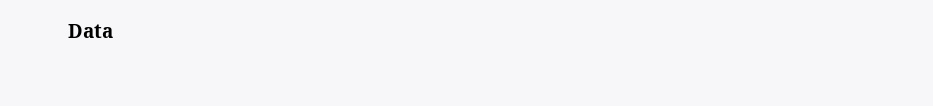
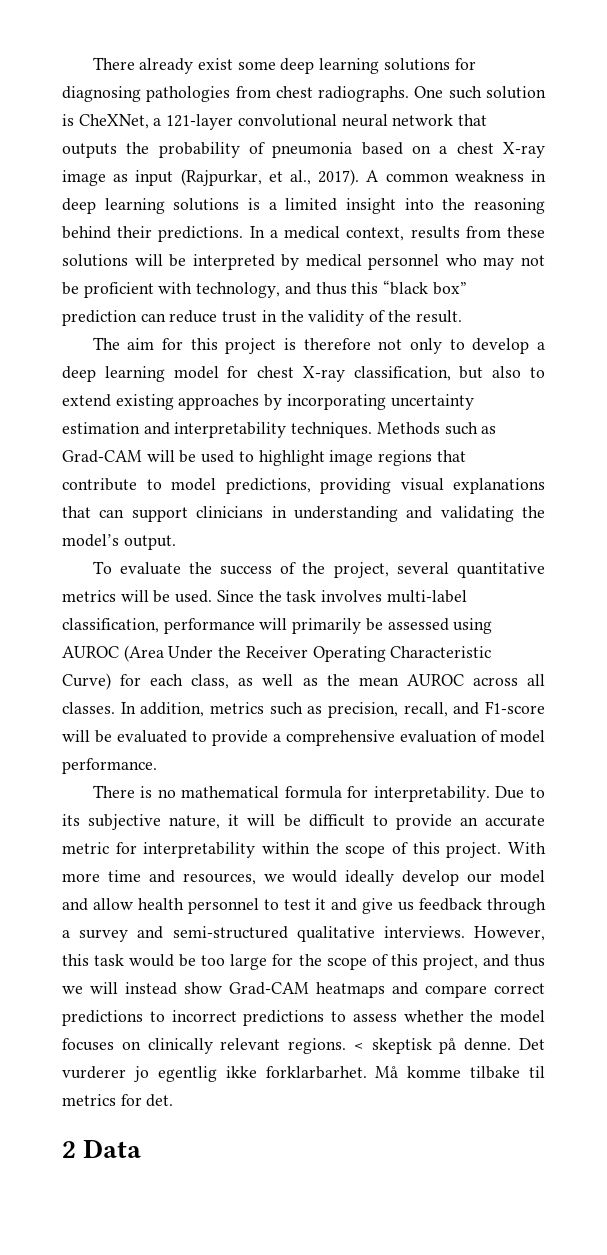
(68, 31) none -> [92,57,476,74] [62,86,546,102] [62,114,488,130] [62,142,545,158] [62,169,546,186] [62,198,545,214] [62,226,545,242] [62,254,545,270] [62,280,467,298] [62,310,462,326] [92,337,545,354] [62,366,545,382] [62,394,474,410] [62,422,497,438] [62,450,466,466] [62,478,545,494] [62,506,545,522] [62,534,176,550] [92,561,545,578] [62,590,467,603] [62,618,493,634] [62,645,492,662] [62,673,545,690] [62,701,545,718] [62,730,545,746] [62,758,157,774] [92,785,545,802] [62,814,545,830] [62,842,546,858] [62,870,546,886] [62,898,547,914] [62,926,545,942] [62,954,545,970] [62,982,545,998] [62,1010,545,1026] [62,1038,545,1054] [62,1066,545,1082] [62,1094,174,1107] [62,1141,76,1158] There already exist some deep learning solutions for diagnosing pathologies from chest radiographs. One such solution is CheXNet, a 121-layer convolutional neural network that outputs the probability of pneumonia based on a chest X-ray image as input (Rajpurkar, et al., 2017). A common weakness in deep learning solutions is a limited insight into the reasoning behind their predictions. In a medical context, results from these solutions will be interpreted by medical personnel who may not be proficient with technology, and thus this “black box” prediction can reduce trust in the validity of the result. // The aim for this project is therefore not only to develop a deep learning model for chest X-ray classification, but also to extend existing approaches by incorporating uncertainty estimation and interpretability techniques. Methods such as Grad-CAM will be used to highlight image regions that contribute to model predictions, providing visual explanations that can support clinicians in understanding and validating the model’s output. // To evaluate the success of the project, several quantitative metrics will be used. Since the task involves multi-label classification, performance will primarily be assessed using AUROC (Area Under the Receiver Operating Characteristic Curve) for each class, as well as the mean AUROC across all classes. In addition, metrics such as precision, recall, and F1-score will be evaluated to provide a comprehensive evaluation of model performance. // There is no mathematical formula for interpretability. Due to its subjective nature, it will be difficult to provide an accurate metric for interpretability within the scope of this project. With more time and resources, we would ideally develop our model and allow health personnel to test it and give us feedback through a survey and semi-structured qualitative interviews. However, this task would be too large for the scope of this project, and thus we will instead show Grad-CAM heatmaps and compare correct predictions to incorrect predictions to assess whether the model focuses on clinically relevant regions. < skeptisk på denne. Det vurderer jo egentlig ikke forklarbarhet. Må komme tilbake til metrics for det. // 2

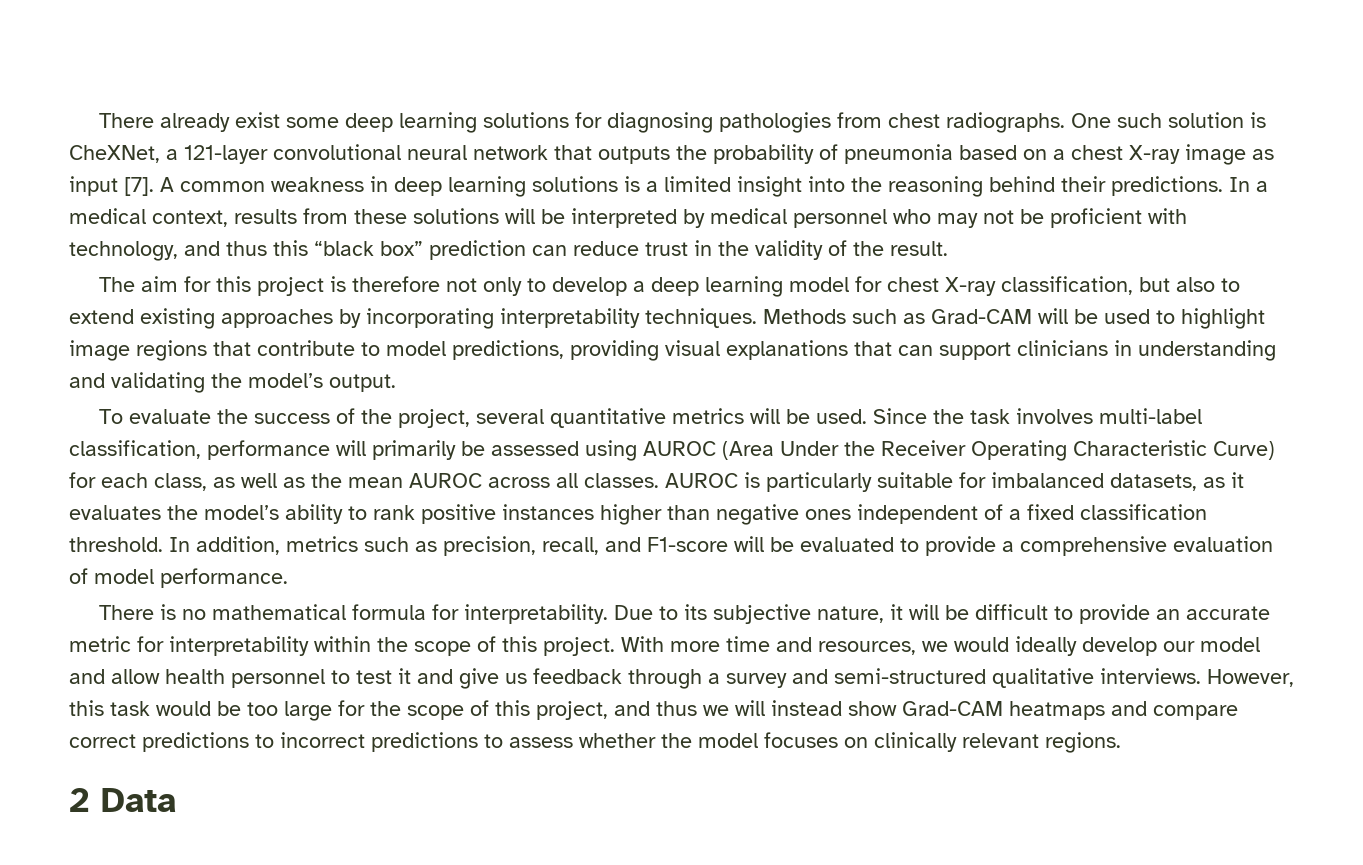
[180,169,360,186] (Rajpurkar, et al., 2017). -> [124,177,154,196] [7].
[390,394,474,410] [62,422,170,435] uncertainty estimation and -> (494, 318) none
(115, 708) none -> [665,472,1244,492] [69,504,1207,525] [69,537,163,552] AUROC is particularly suitable for imbalanced datasets, as it evaluates the model’s ability to rank positive instances higher than negative ones independent of a fixed classification threshold.
[353,1038,545,1054] [62,1066,545,1082] [62,1094,174,1107] < skeptisk på denne. Det vurderer jo egentlig ikke forklarbarhet. Må komme tilbake til metrics for det. -> (1121, 742) none

